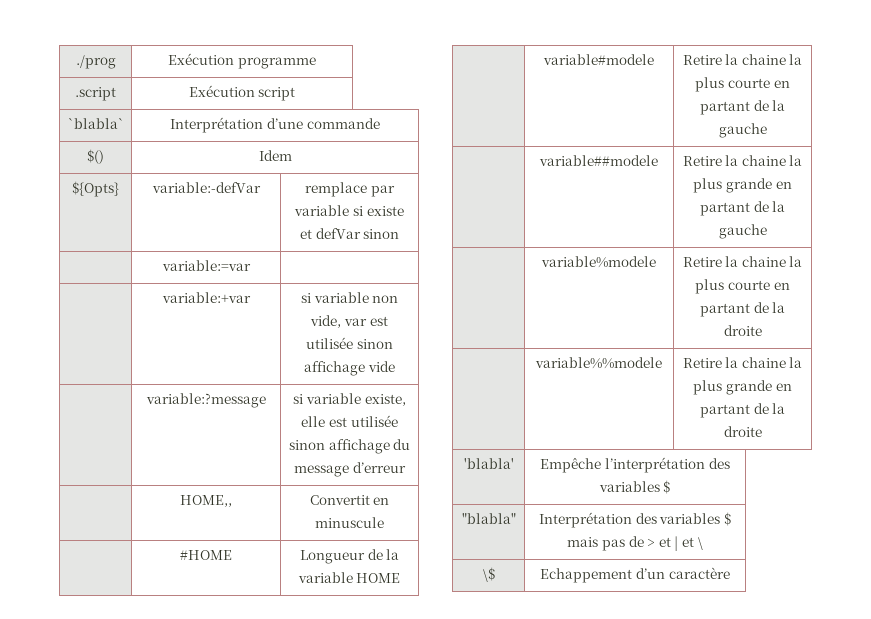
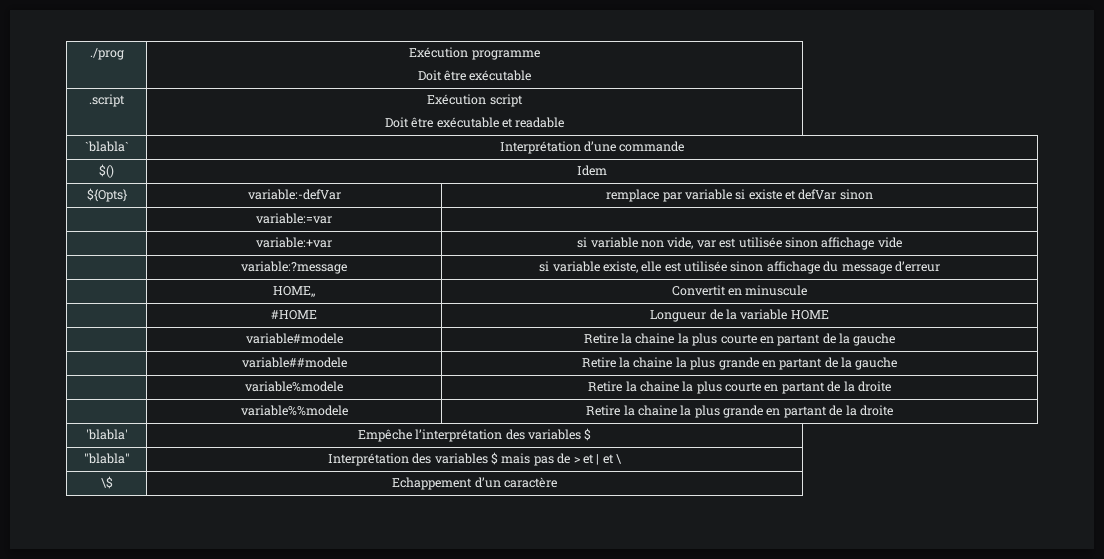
(316, 63) none -> [417,70,532,81] // Doit être exécutable
(296, 94) none -> [384,117,565,128] // Doit être exécutable et readable

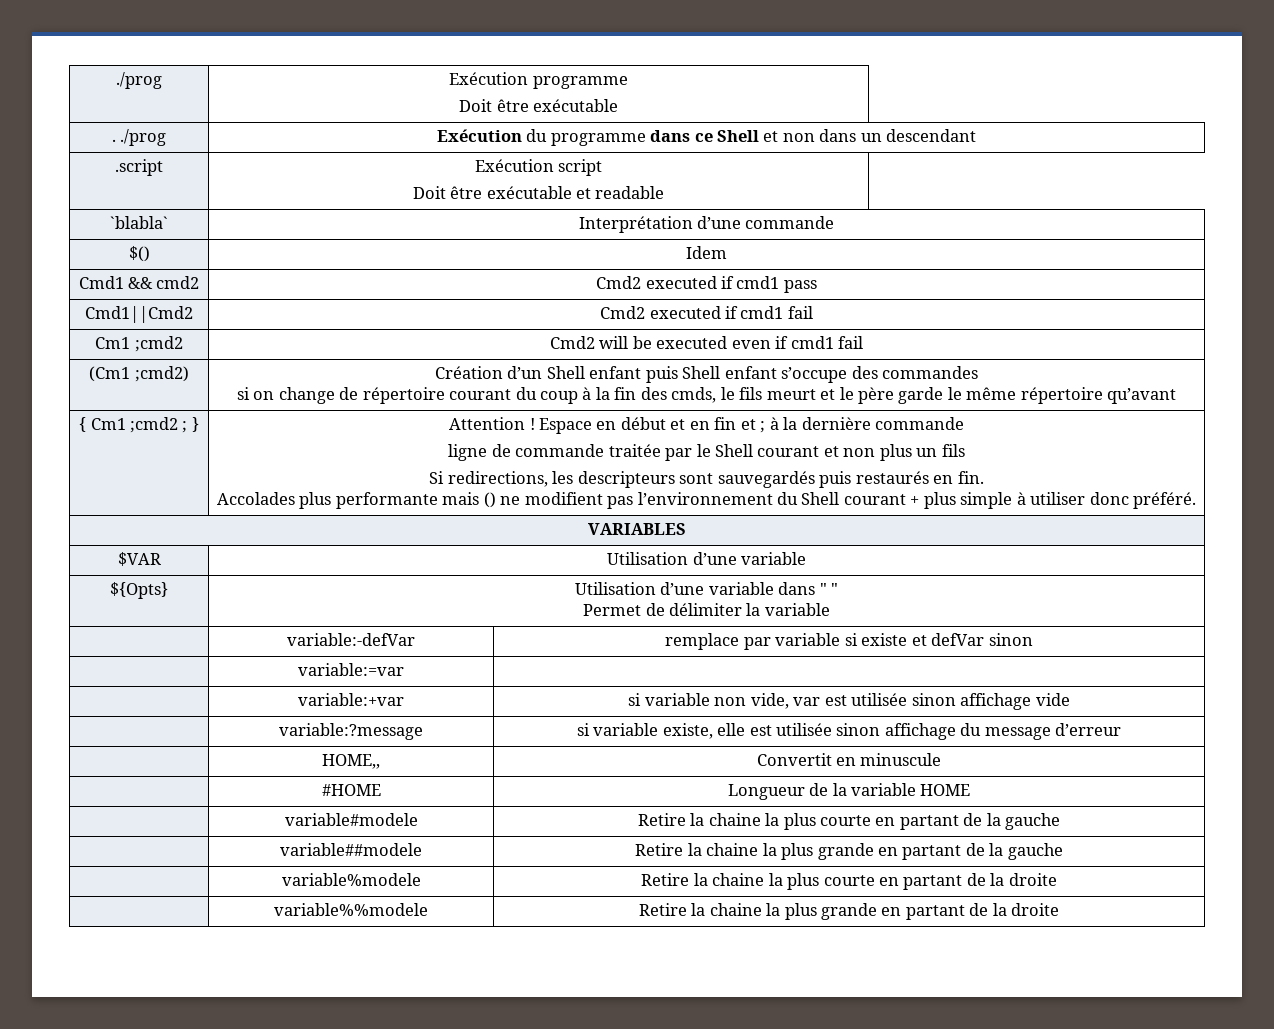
(532, 75) none -> [111,129,167,146] [436,129,977,146] // . ./prog | Exécution du programme dans ce Shell et non dans un descendant
[86,188,127,202] ${Opts} -> [78,276,200,289] [596,276,817,293] [85,306,193,323] [600,306,813,319] [95,336,183,352] [549,336,864,349] [89,366,189,382] [434,366,979,383] [236,387,1177,404] [79,417,199,433] [449,417,964,434] [448,444,965,461] [429,471,984,488] [216,492,1197,509] [588,523,686,535] [117,552,161,566] [607,552,806,565] [110,582,168,599] [574,582,839,595] [583,603,830,616] Cmd1 && cmd2 | Cmd2 executed if cmd1 pass // Cmd1||Cmd2 | Cmd2 executed if cmd1 fail // Cm1 ;cmd2 | Cmd2 will be executed even if cmd1 fail // (Cm1 ;cmd2) | Création d’un Shell enfant puis Shell enfant s’occupe des commandes // si on change de répertoire courant du coup à la fin des cmds, le fils meurt et le père garde le même répertoire qu’avant // { Cm1 ;cmd2 ; } | Attention ! Espace en début et en fin et ; à la dernière commande // ligne de commande traitée par le Shell courant et non plus un fils // Si redirections, les descripteurs sont sauvegardés puis restaurés en fin. // Accolades plus performante mais () ne modifient pas l’environnement du Shell courant + plus simple à utiliser donc préféré. // VARIABLES // $VAR | Utilisation d’une variable // ${Opts} | Utilisation d’une variable dans " " // Permet de délimiter la variable //
[85,429,128,440] [357,428,592,442] [83,453,130,464] [327,452,623,466] [100,476,113,489] [392,477,557,490] // 'blabla' | Empêche l’interprétation des variables $ // "blabla" | Interprétation des variables $ mais pas de > et | et \ // \$ | Echappement d’un caractère -> (1060, 909) none

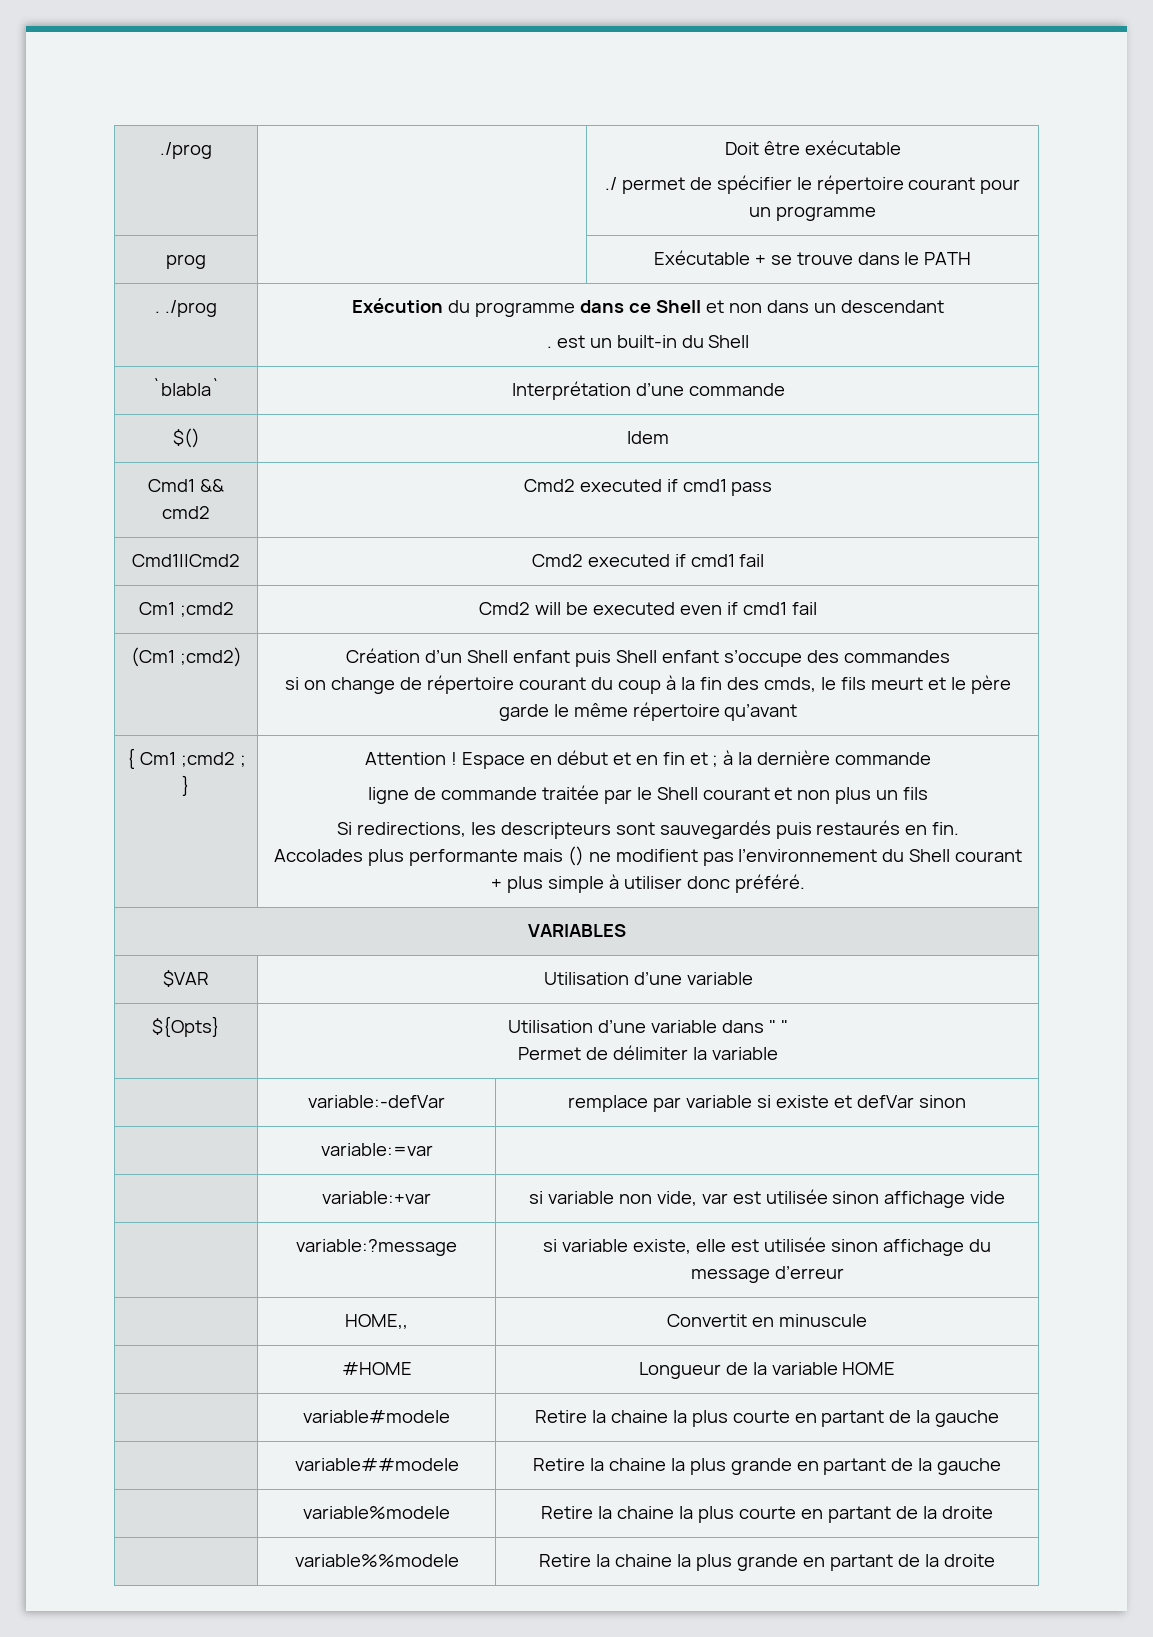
[116,72,162,89] [449,72,628,89] [459,99,618,112] ./prog | Exécution programme // Doit être exécutable -> [160,142,212,159] [724,140,901,155] [604,175,1021,194] [749,206,876,221] [166,254,206,269] [653,250,972,265] ./prog | | Doit être exécutable // ./ permet de spécifier le répertoire courant pour un programme // prog | | Exécutable + se trouve dans le PATH
[115,159,163,176] [474,159,603,176] [412,186,665,199] // .script | Exécution script // Doit être exécutable et readable -> [546,335,750,348] // . est un built-in du Shell

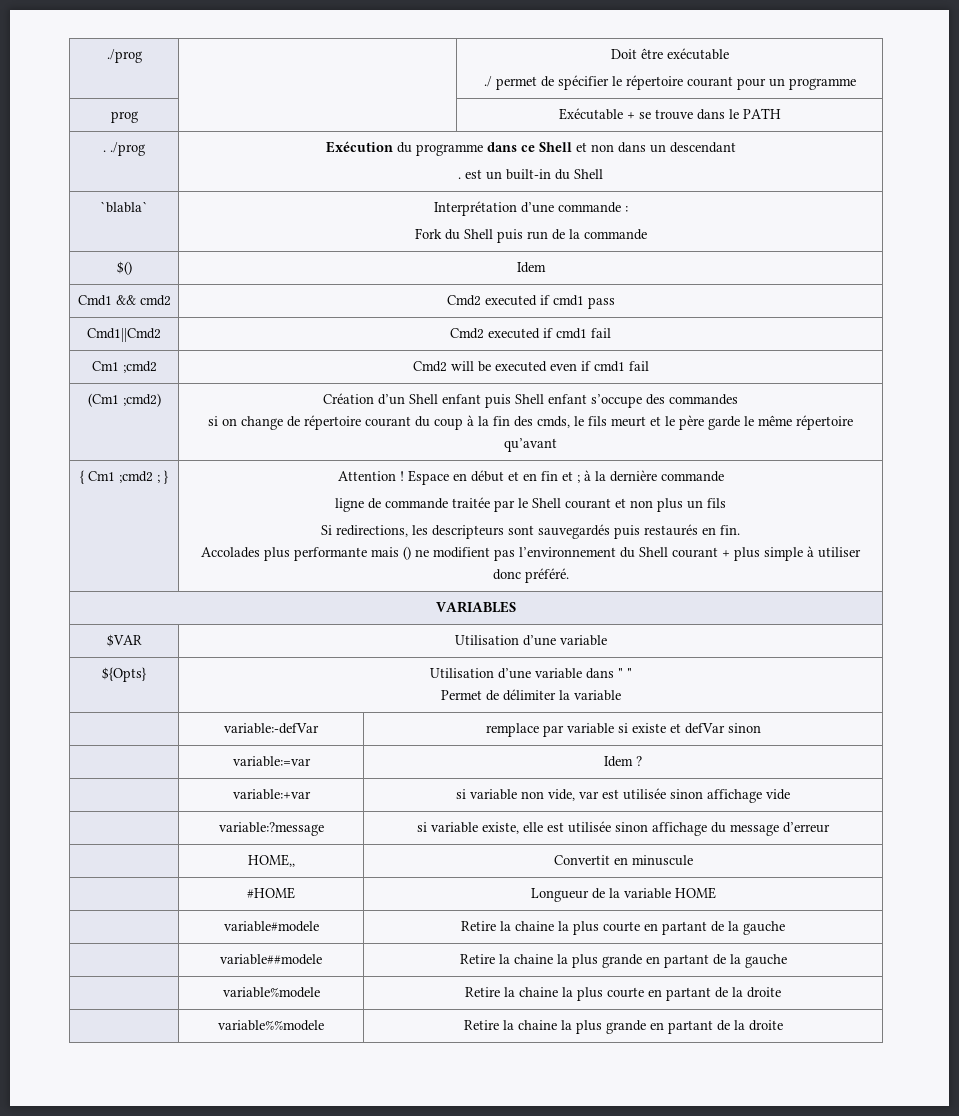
(785, 389) none -> [624,206,628,212] [414,228,647,243] : // Fork du Shell puis run de la commande
(433, 1149) none -> [604,756,642,767] Idem ?

